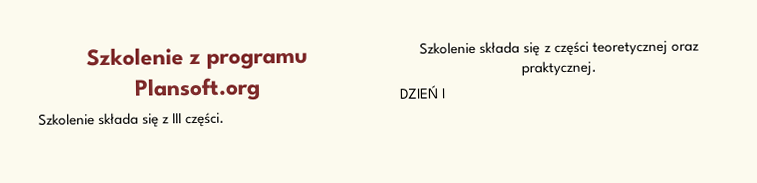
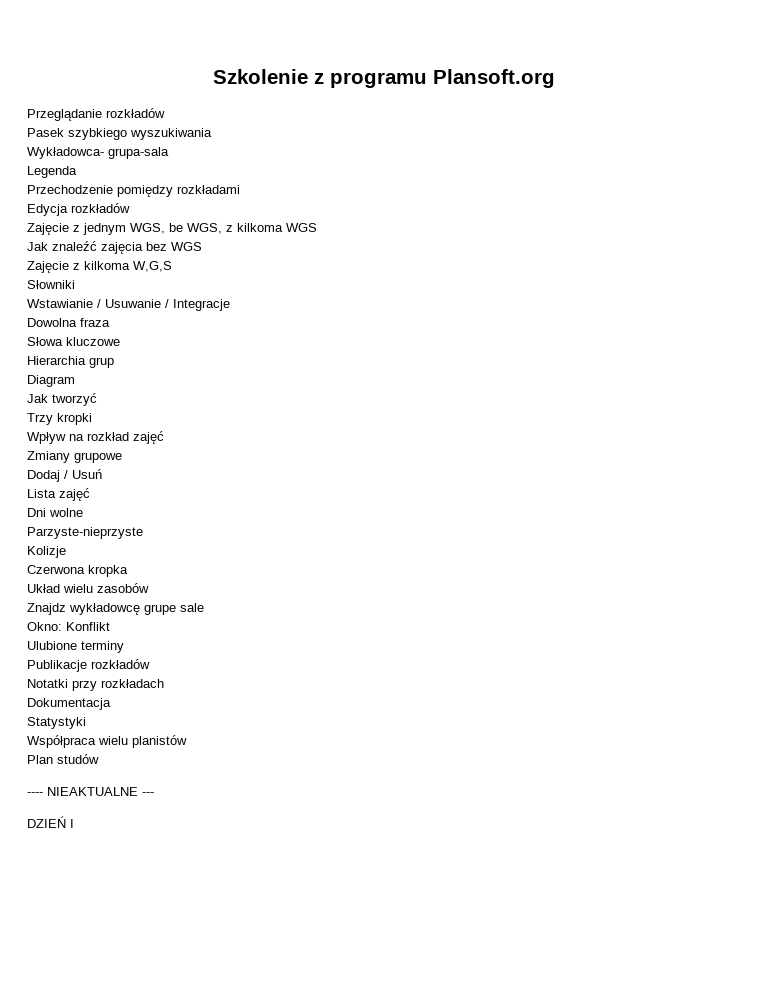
[38,112,226,128] [419,40,699,57] [521,60,597,77] Szkolenie składa się z III części. // Szkolenie składa się z części teoretycznej oraz praktycznej. -> [27,108,165,121] [27,128,212,140] [27,147,169,159] [27,166,77,178] [27,185,240,197] [27,203,130,216] [27,223,317,235] [27,241,202,254] [27,261,172,273] [27,280,75,289] [27,299,230,311] [27,318,110,327] [27,337,120,346] [27,356,114,368] [27,375,75,387] [27,393,97,406] [27,413,92,425] [27,431,164,444] [27,451,122,463] [27,469,102,482] [27,488,90,501] [27,508,83,517] [27,527,143,539] [27,546,66,558] [27,565,128,577] [27,583,149,593] [27,603,204,615] [27,622,110,631] [27,641,124,653] [27,659,150,672] [27,679,164,691] [27,698,111,710] [27,717,86,729] [27,735,187,748] [27,754,99,764] [27,787,154,796] Przeglądanie rozkładów // Pasek szybkiego wyszukiwania // Wykładowca- grupa-sala // Legenda // Przechodzenie pomiędzy rozkładami // Edycja rozkładów // Zajęcie z jednym WGS, be WGS, z kilkoma WGS // Jak znaleźć zajęcia bez WGS // Zajęcie z kilkoma W,G,S // Słowniki // Wstawianie / Usuwanie / Integracje // Dowolna fraza // Słowa kluczowe // Hierarchia grup // Diagram // Jak tworzyć // Trzy kropki // Wpływ na rozkład zajęć // Zmiany grupowe // Dodaj / Usuń // Lista zajęć // Dni wolne // Parzyste-nieprzyste // Kolizje // Czerwona kropka // Układ wielu zasobów // Znajdz wykładowcę grupe sale // Okno: Konflikt // Ulubione terminy // Publikacje rozkładów // Notatki przy rozkładach // Dokumentacja // Statystyki // Współpraca wielu planistów // Plan studów // ---- NIEAKTUALNE ---

